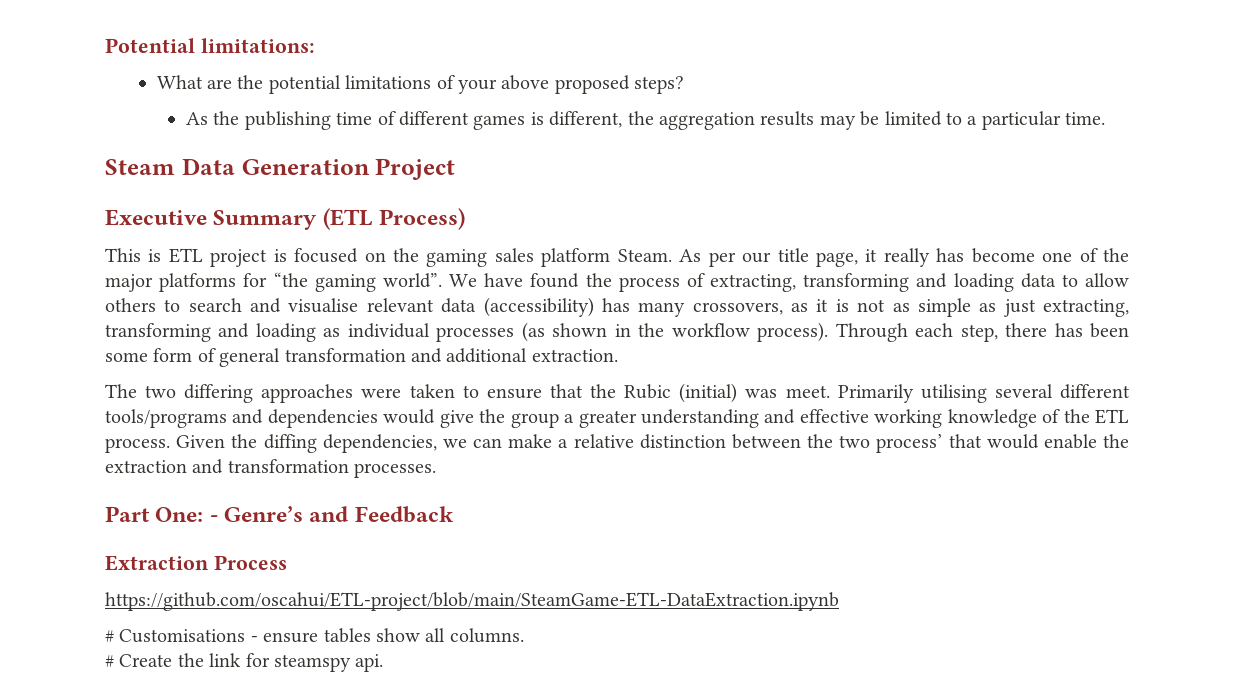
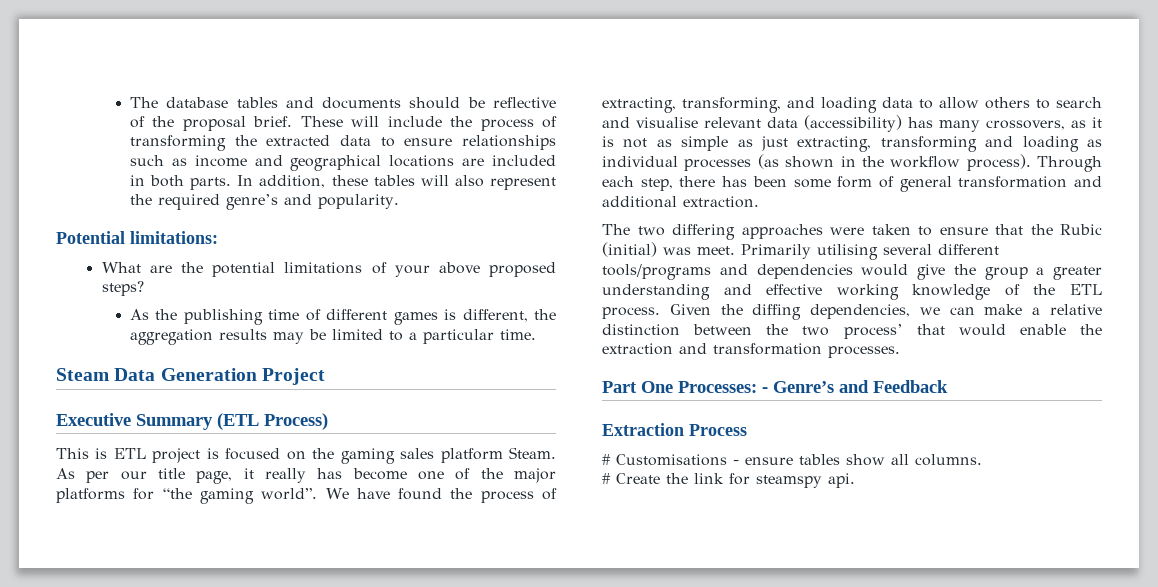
(105, 45) none -> [129,97,556,109] [129,116,557,131] [129,135,556,151] [129,155,556,171] [129,175,556,190] [129,194,399,210] The database tables and documents should be reflective of the proposal brief. These will include the process of transforming the extracted data to ensure relationships such as income and geographical locations are included in both parts. In addition, these tables will also represent the required genre’s and popularity. //
[803,273,910,292] transforming -> [682,97,781,113] transforming,
[155,507,204,522] One: -> [641,381,757,393] One Processes:
[105,592,839,611] // https://github.com/oscahui/ETL-project/blob/main/SteamGame-ETL-DataExtraction.ipynb -> (747, 430) none

